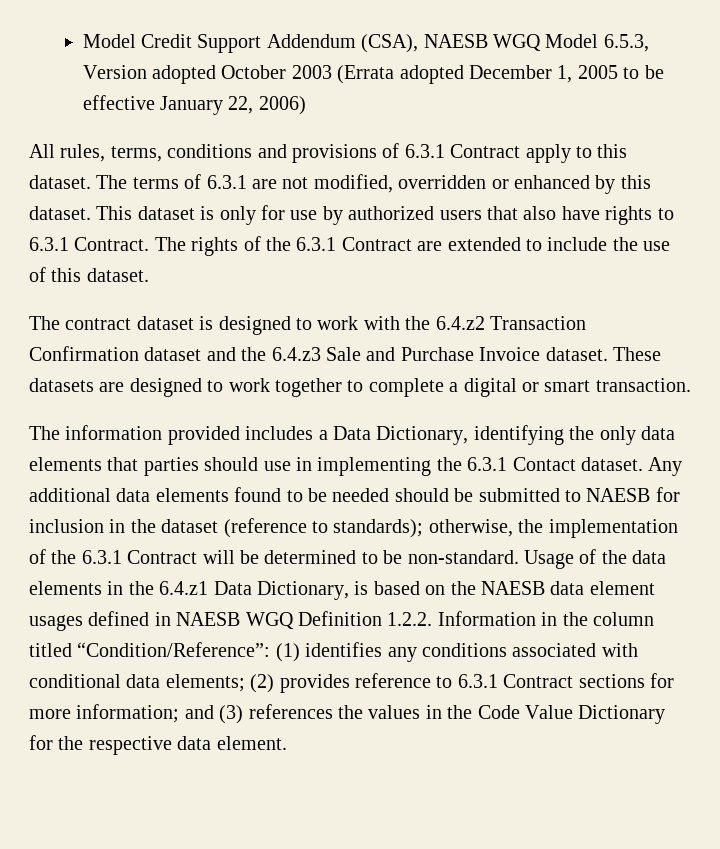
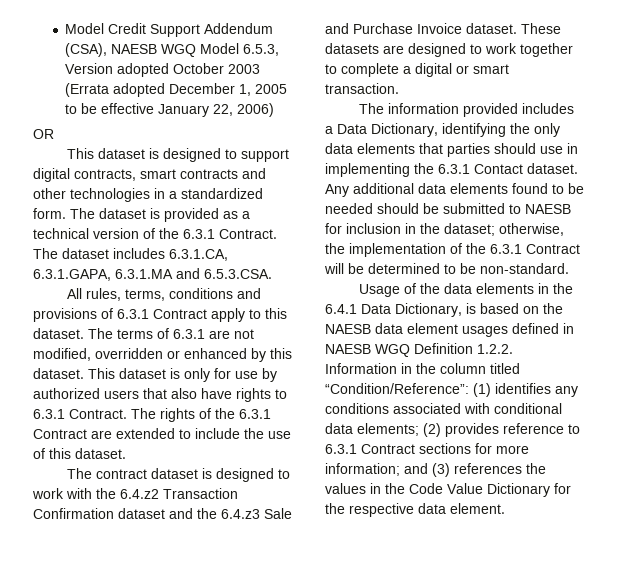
(306, 105) none -> [33,129,54,139] [66,148,289,162] [33,168,266,182] [33,188,263,202] [33,208,250,222] [33,228,277,239] [33,248,228,261] [33,268,272,281] // OR // This dataset is designed to support digital contracts, smart contracts and other technologies in a standardized form. The dataset is provided as a technical version of the 6.3.1 Contract. The dataset includes 6.3.1.CA, 6.3.1.GAPA, 6.3.1.MA and 6.5.3.CSA.
[161,518,424,538] dataset (reference to standards); -> [444,223,495,236] dataset;
(519, 557) none -> (569, 268) //
[159,581,209,595] 6.4.z1 -> [325,304,357,314] 6.4.1

